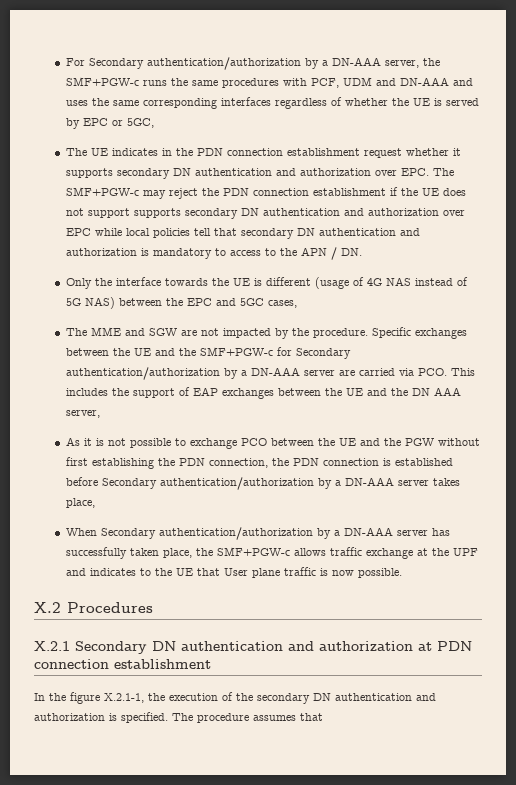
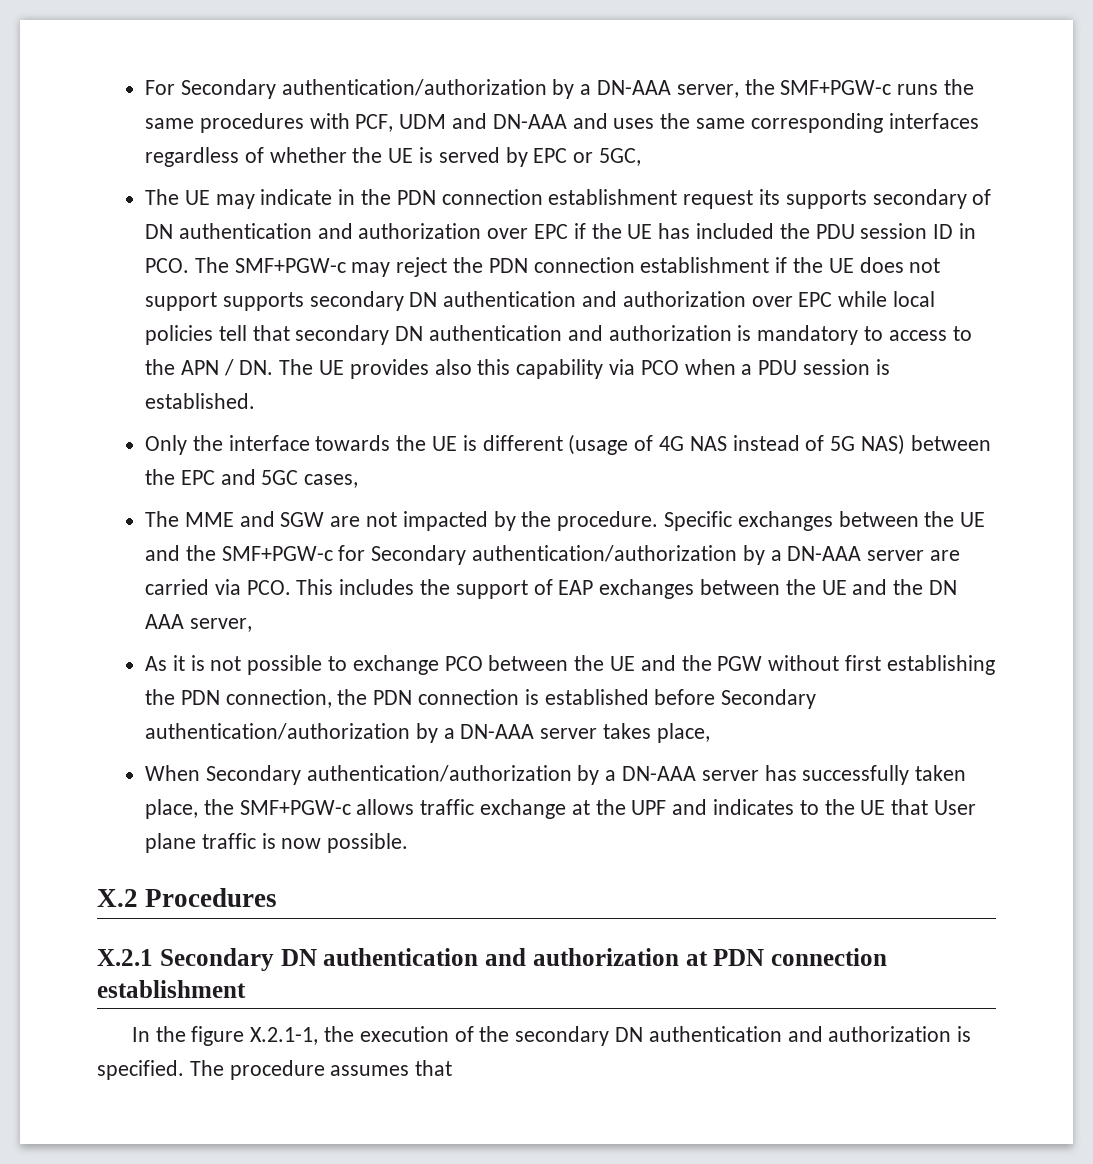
[111,148,158,156] indicates -> [215,189,333,209] may indicate
[405,148,461,156] [65,168,429,179] whether it supports secondary DN authentication and authorization over EPC. -> [758,189,992,209] [144,223,977,239] [144,258,189,273] its supports secondary of DN authentication and authorization over EPC if the UE has included the PDU session ID in PCO.
(362, 252) none -> [279,359,890,379] [144,393,255,409] The UE provides also this capability via PCO when a PDU session is established.

